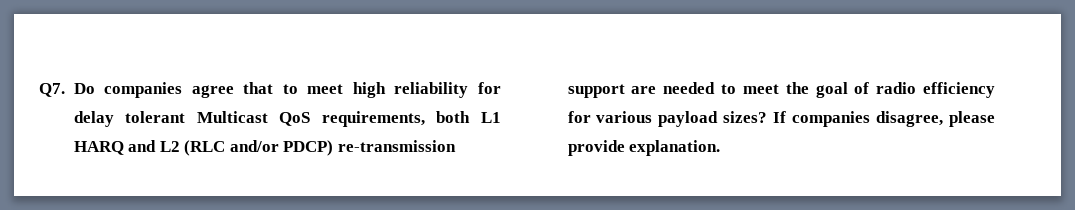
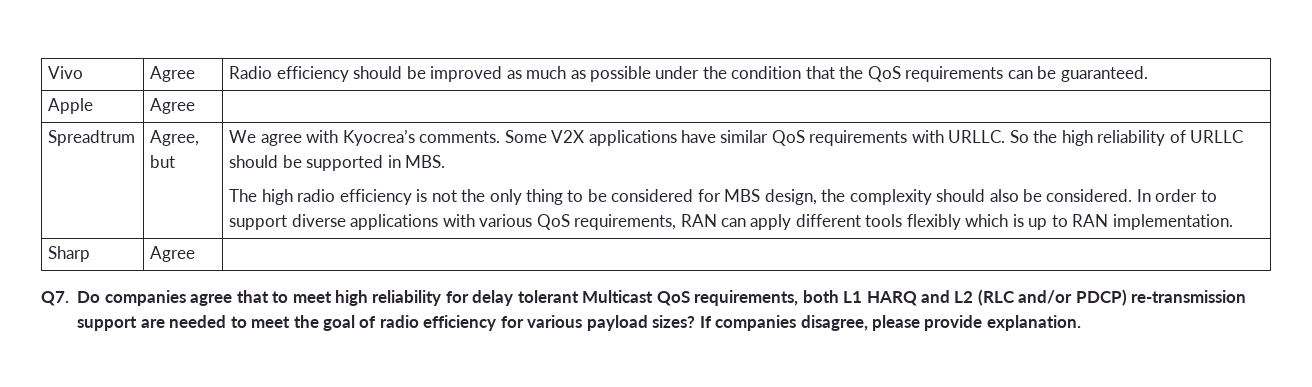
(39, 90) none -> [48,66,84,79] [150,66,196,82] [229,66,1148,82] [48,98,94,114] [150,98,196,114] [48,130,136,146] [150,130,200,146] [150,155,176,168] [229,129,1244,146] [229,155,446,171] [229,189,1217,205] [229,214,1233,230] [48,246,91,262] [150,246,196,262] Vivo | Agree | Radio efficiency should be improved as much as possible under the condition that the QoS requirements can be guaranteed. // Apple | Agree | // Spreadtrum | Agree, but | We agree with Kyocrea’s comments. Some V2X applications have similar QoS requirements with URLLC. So the high reliability of URLLC should be supported in MBS. // The high radio efficiency is not the only thing to be considered for MBS design, the complexity should also be considered. In order to support diverse applications with various QoS requirements, RAN can apply different tools flexibly which is up to RAN implementation. // Sharp | Agree | //

